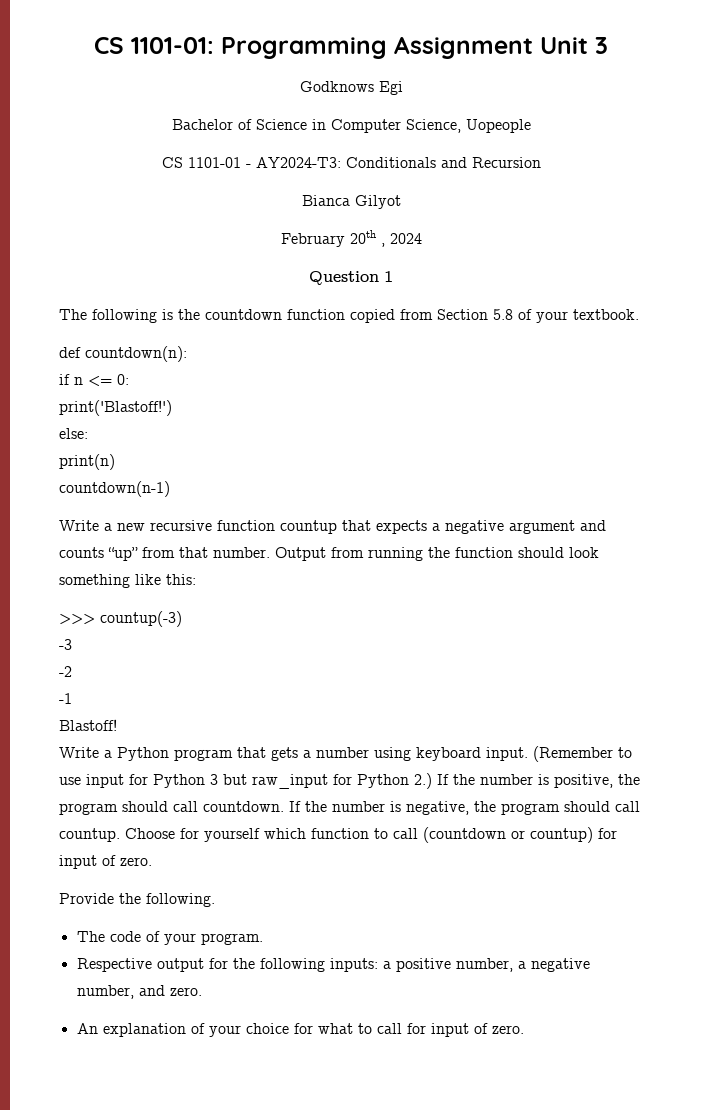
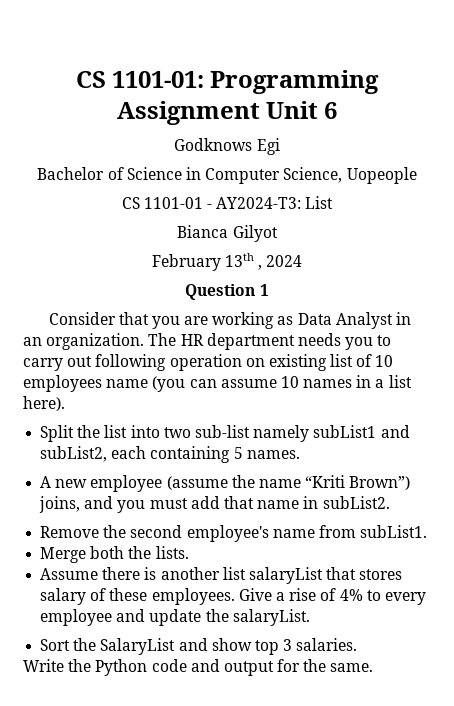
[595,37,608,54] 3 -> [324,102,338,119] 6
[345,157,541,168] Conditionals and Recursion -> [305,196,334,209] List
[349,230,376,244] 20th -> [224,253,254,267] 13th
[59,309,639,323] [59,346,187,362] [59,374,129,386] [59,400,172,416] [59,428,88,439] [59,454,115,470] [59,481,170,497] [59,520,606,534] [59,547,599,561] [59,574,196,588] [59,611,182,627] [59,639,72,650] [59,666,72,677] [59,693,72,704] [59,719,117,731] [59,746,632,762] [59,773,640,789] [59,801,640,815] [59,827,617,843] [59,855,152,869] [59,893,215,907] [76,931,263,945] [76,958,590,972] [76,985,202,999] [76,1023,524,1037] The following is the countdown function copied from Section 5.8 of your textbook. // def countdown(n): // if n <= 0: // print('Blastoff!') // else: // print(n) // countdown(n-1) // Write a new recursive function countup that expects a negative argument and counts “up” from that number. Output from running the function should look something like this: // >>> countup(-3) // -3 // -2 // -1 // Blastoff! // Write a Python program that gets a number using keyboard input. (Remember to use input for Python 3 but raw_input for Python 2.) If the number is positive, the program should call countdown. If the number is negative, the program should call countup. Choose for yourself which function to call (countdown or countup) for input of zero. // Provide the following. // The code of your program. // Respective output for the following inputs: a positive number, a negative number, and zero. // An explanation of your choice for what to call for input of zero. -> [48,312,412,329] [23,333,392,350] [23,354,394,371] [23,375,412,392] [23,396,65,411] [40,425,410,442] [40,446,300,463] [40,475,411,492] [39,496,390,513] [40,525,428,542] [40,546,189,563] [40,567,403,584] [40,588,426,605] [40,609,310,626] [40,638,358,655] [23,659,374,676] Consider that you are working as Data Analyst in an organization. The HR department needs you to carry out following operation on existing list of 10 employees name (you can assume 10 names in a list here). // Split the list into two sub-list namely subList1 and subList2, each containing 5 names. // A new employee (assume the name “Kriti Brown”) joins, and you must add that name in subList2. // Remove the second employee's name from subList1. // Merge both the lists. // Assume there is another list salaryList that stores salary of these employees. Give a rise of 4% to every employee and update the salaryList. // Sort the SalaryList and show top 3 salaries. // Write the Python code and output for the same.

